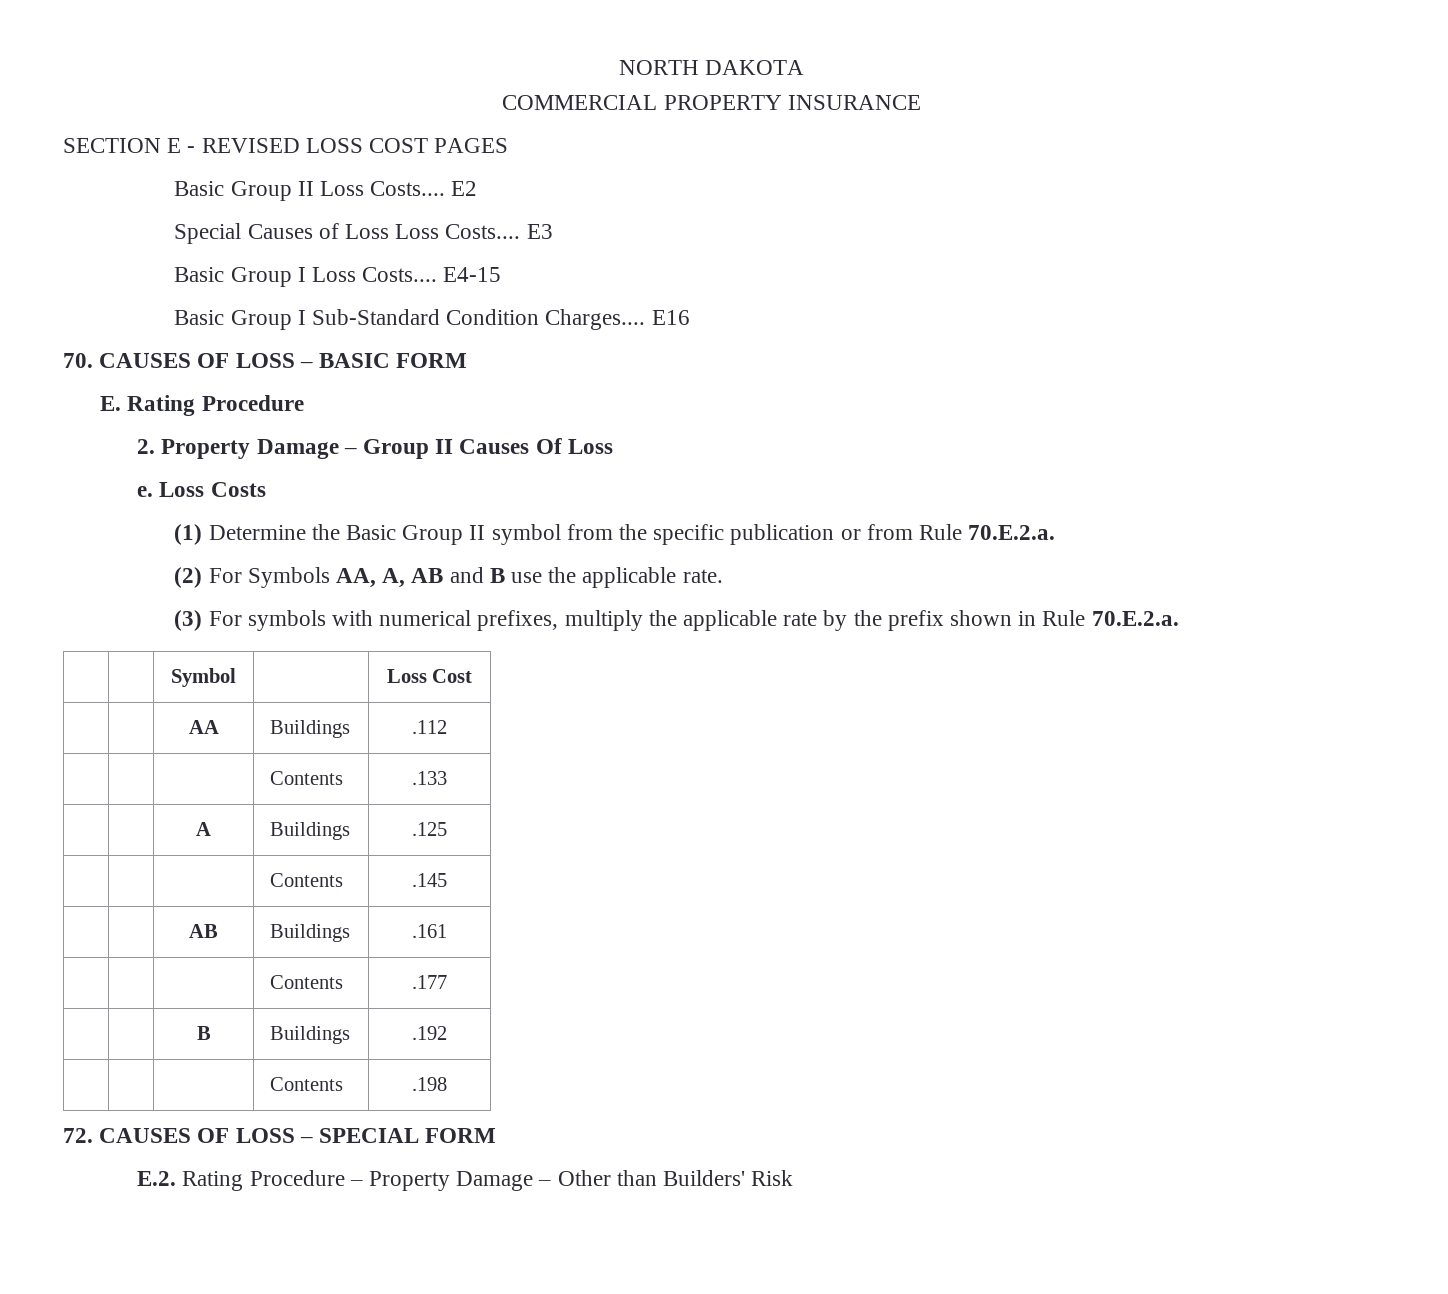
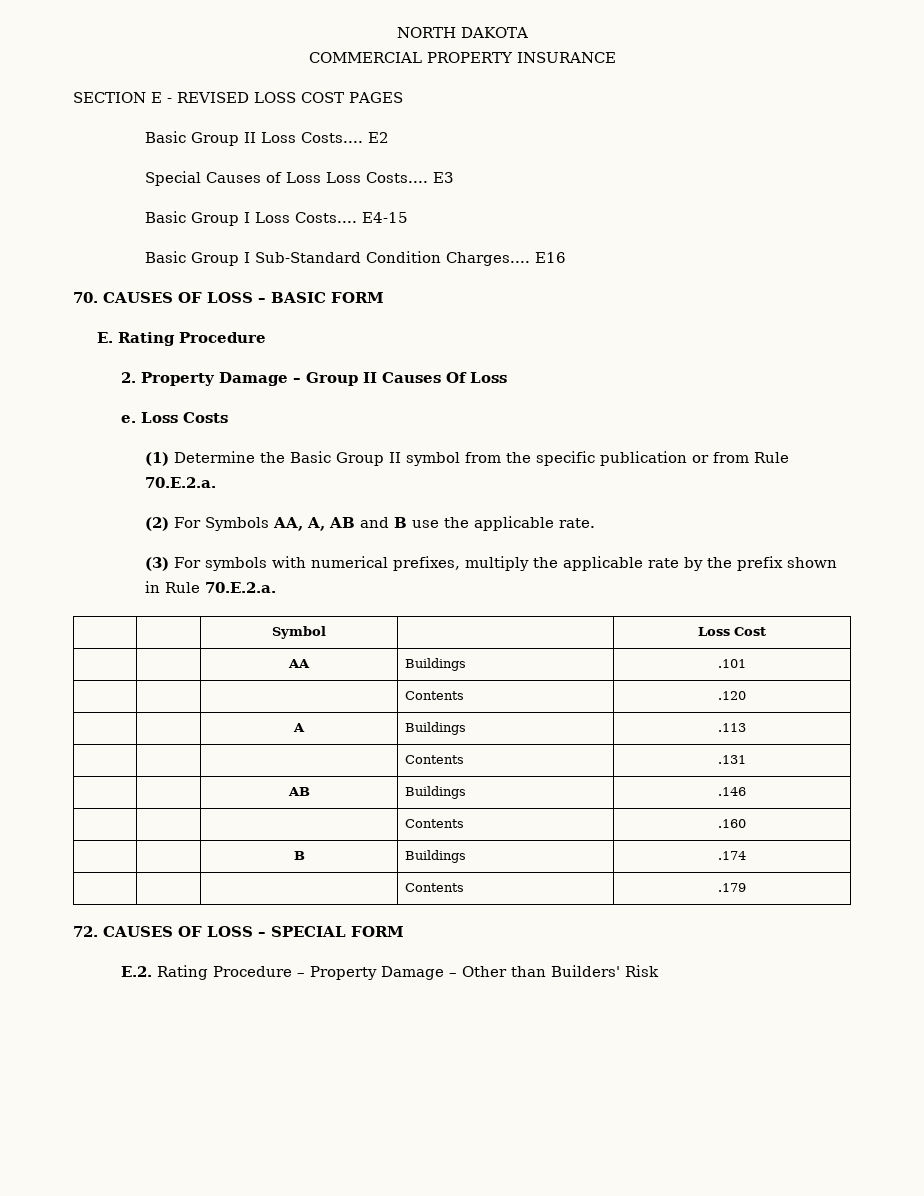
[412,720,447,734] [269,771,343,785] [412,771,447,785] .112 // | | | Contents | .133 -> [718,659,746,668] [404,691,464,700] [718,691,746,700] .101 // | | | Contents | .120
[412,822,447,836] [269,873,343,887] [412,873,447,887] .125 // | | | Contents | .145 -> [718,723,746,732] [404,755,464,764] [718,755,746,764] .113 // | | | Contents | .131
[412,924,447,938] [269,975,343,989] [412,975,447,989] .161 // | | | Contents | .177 -> [718,787,746,796] [404,819,464,828] [718,819,746,828] .146 // | | | Contents | .160
[412,1026,447,1040] [269,1077,343,1091] [412,1077,447,1091] .192 // | | | Contents | .198 -> [718,851,746,860] [404,883,464,892] [718,883,746,892] .174 // | | | Contents | .179

